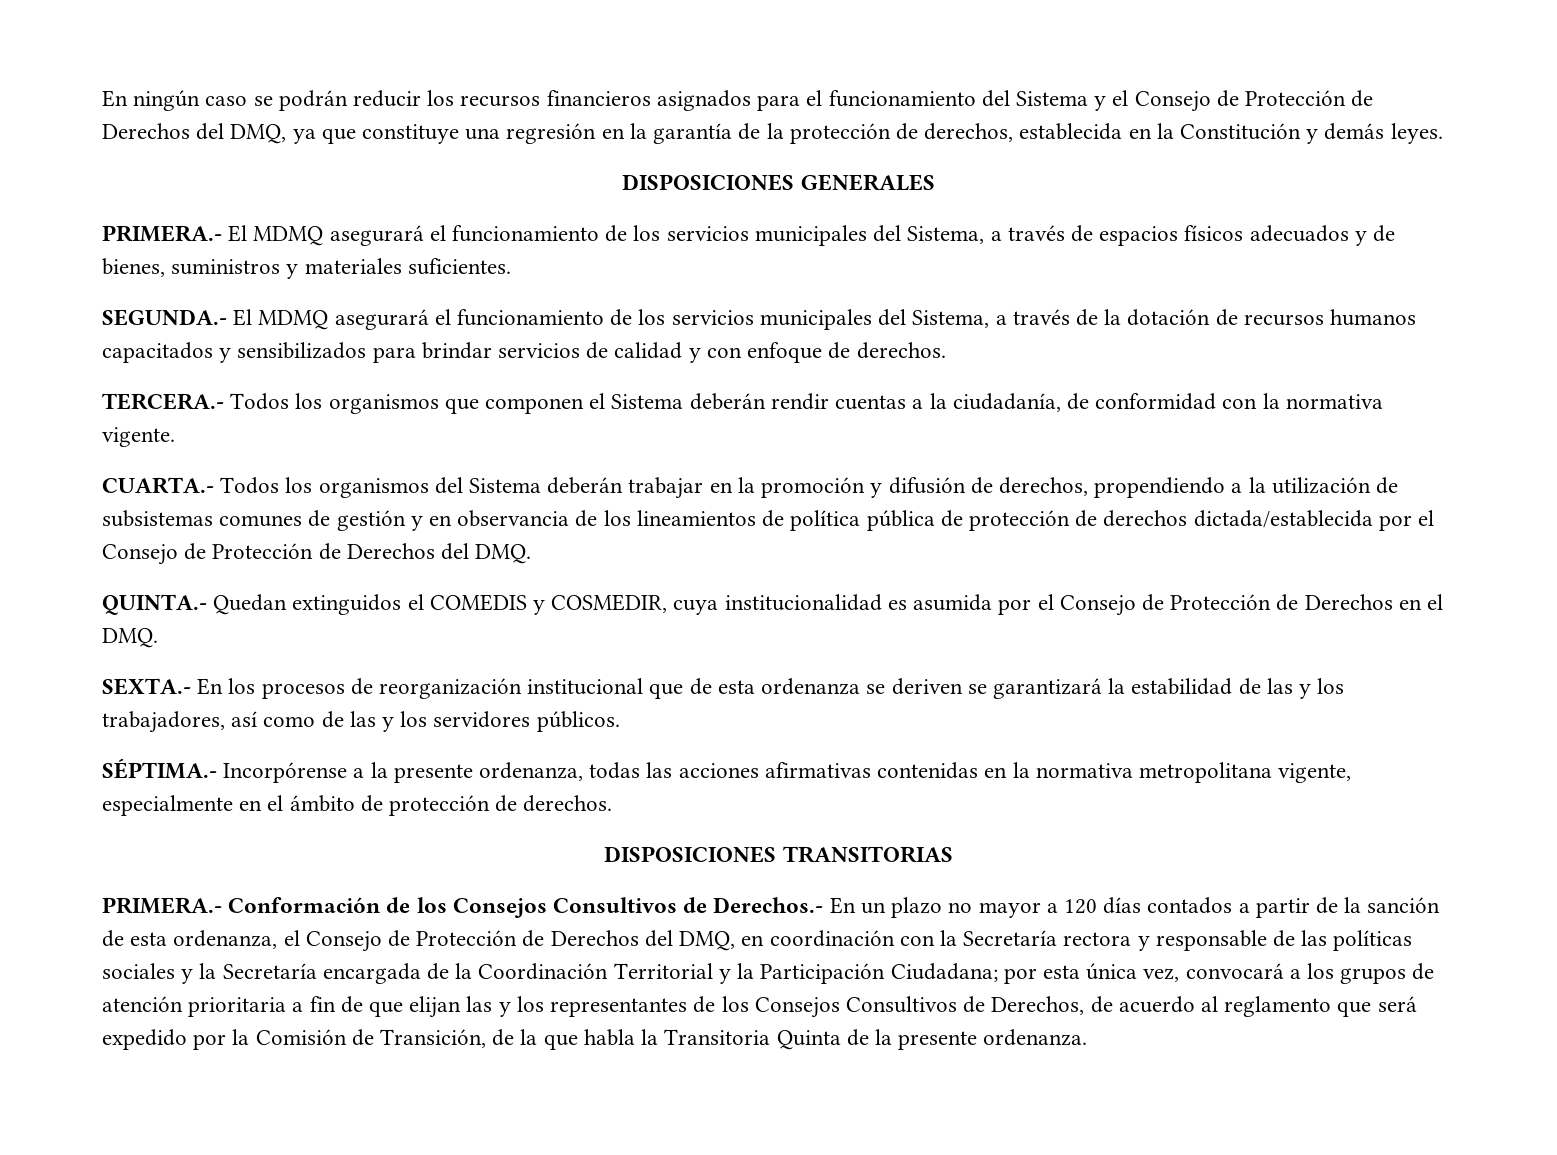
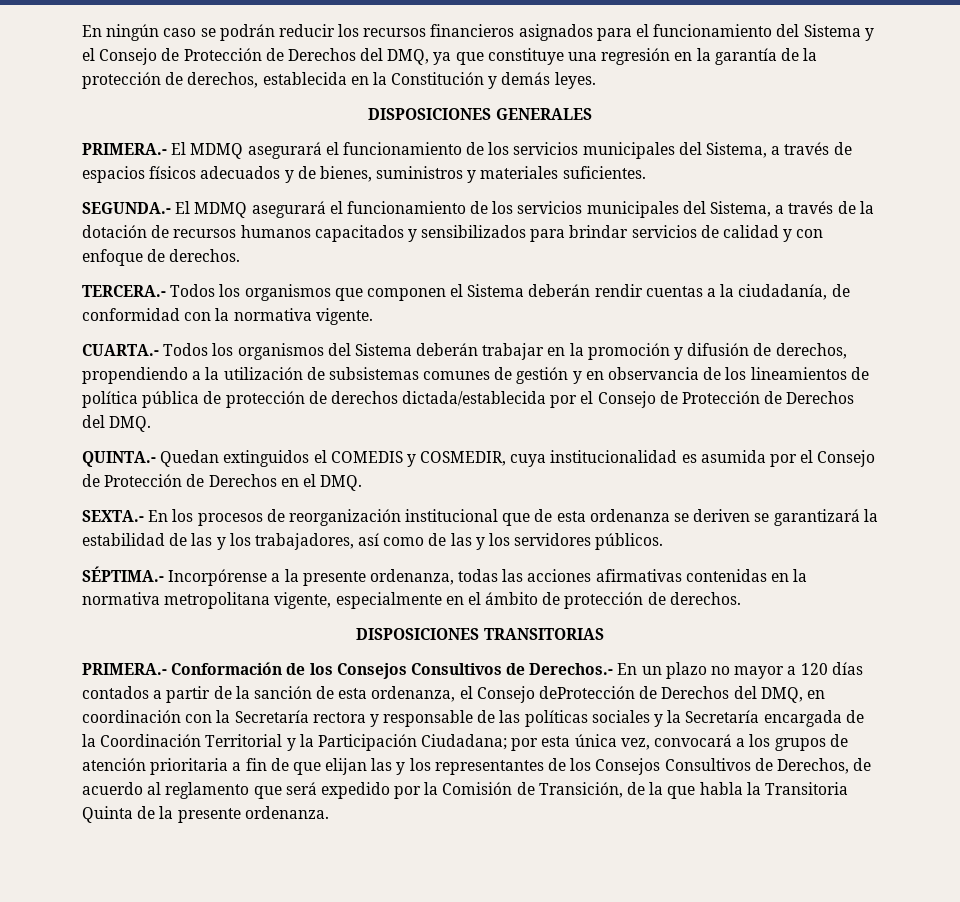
[388,930,518,947] de Protección -> [539,686,636,699] deProtección

